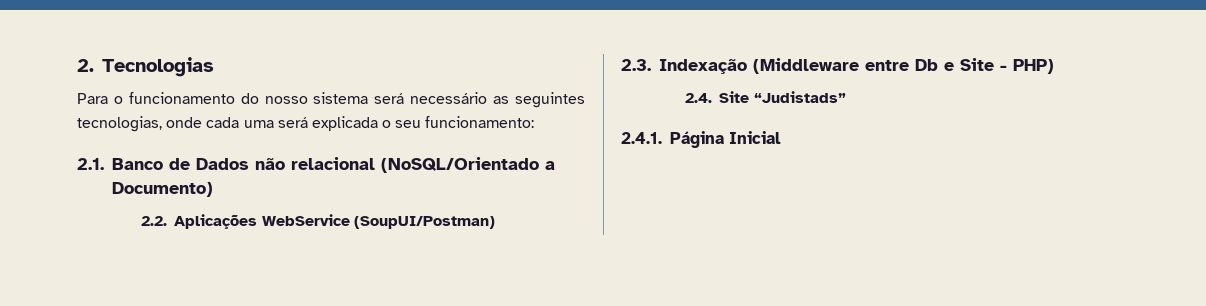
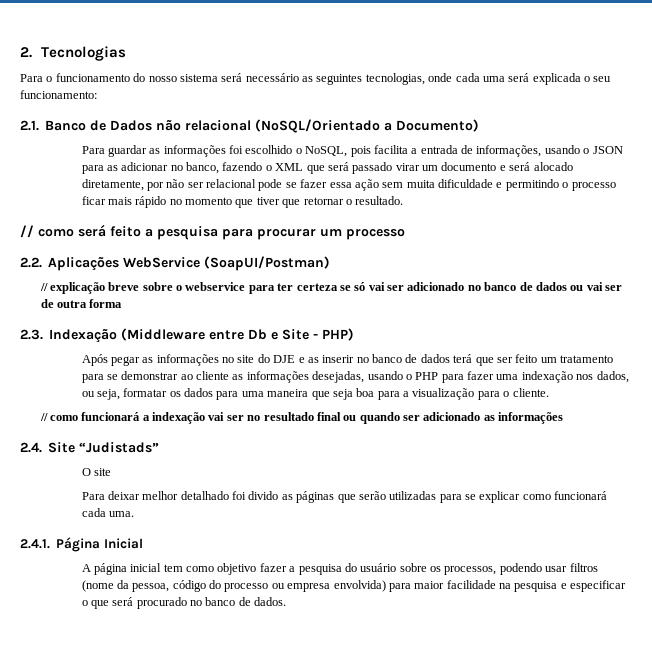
[140,214,495,229] 2.2. Aplicações WebService (SoupUI/Postman) -> [81,145,623,157] [81,162,573,174] [81,179,616,191] [81,196,404,208] [20,224,405,240] [20,256,331,271] [39,282,623,294] [40,299,123,308] Para guardar as informações foi escolhido o NoSQL, pois facilita a entrada de informações, usando o JSON para as adicionar no banco, fazendo o XML que será passado virar um documento e será alocado diretamente, por não ser relacional pode se fazer essa ação sem muita dificuldade e permitindo o processo ficar mais rápido no momento que tiver que retornar o resultado. // // como será feito a pesquisa para procurar um processo // 2.2. Aplicações WebService (SoapUI/Postman) // // explicação breve sobre o webservice para ter certeza se só vai ser adicionado no banco de dados ou vai ser de outra forma
[684,91,846,103] [621,131,781,148] 2.4. Site “Judistads” // 2.4.1. Página Inicial -> [81,354,614,366] [81,371,629,383] [81,388,549,400] [39,412,564,424] [20,442,160,453] [81,468,111,476] [81,491,608,503] [81,508,134,517] [20,537,143,552] [81,563,598,575] [81,580,627,592] [81,597,287,609] Após pegar as informações no site do DJE e as inserir no banco de dados terá que ser feito um tratamento para se demonstrar ao cliente as informações desejadas, usando o PHP para fazer uma indexação nos dados, ou seja, formatar os dados para uma maneira que seja boa para a visualização para o cliente. // // como funcionará a indexação vai ser no resultado final ou quando ser adicionado as informações // 2.4. Site “Judistads” // O site // Para deixar melhor detalhado foi divido as páginas que serão utilizadas para se explicar como funcionará cada uma. // 2.4.1. Página Inicial // A página inicial tem como objetivo fazer a pesquisa do usuário sobre os processos, podendo usar filtros (nome da pessoa, código do processo ou empresa envolvida) para maior facilidade na pesquisa e especificar o que será procurado no banco de dados.

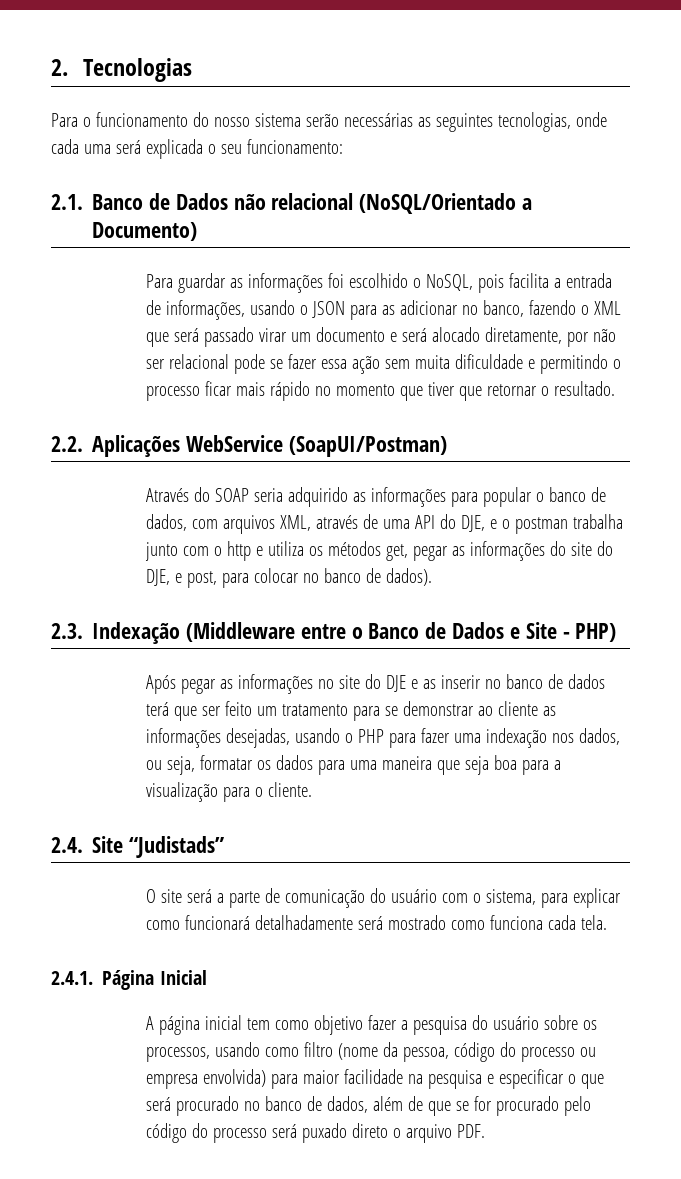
[221,73,299,82] será necessário -> [305,113,413,127] serão necessárias
[20,224,405,240] [20,256,331,271] [39,282,623,294] [40,299,123,308] // como será feito a pesquisa para procurar um processo // 2.2. Aplicações WebService (SoapUI/Postman) // // explicação breve sobre o webservice para ter certeza se só vai ser adicionado no banco de dados ou vai ser de outra forma -> [51,435,447,457] [145,487,606,507] [145,514,623,534] [144,541,613,561] [145,568,432,588] 2.2. Aplicações WebService (SoapUI/Postman) // Através do SOAP seria adquirido as informações para popular o banco de dados, com arquivos XML, através de uma API do DJE, e o postman trabalha junto com o http e utiliza os métodos get, pegar as informações do site do DJE, e post, para colocar no banco de dados).
[248,329,268,340] Db -> [351,622,505,639] o Banco de Dados
[39,412,564,424] // // como funcionará a indexação vai ser no resultado final ou quando ser adicionado as informações -> (312, 789) none
[81,491,608,503] [81,508,134,517] // Para deixar melhor detalhado foi divido as páginas que serão utilizadas para se explicar como funcionará cada uma. -> [186,888,621,908] [145,915,607,930] será a parte de comunicação do usuário com o sistema, para explicar como funcionará detalhadamente será mostrado como funciona cada tela.
[499,563,598,575] podendo usar filtros -> [214,1042,333,1057] usando como filtro
[254,597,287,606] dados. -> [326,1096,591,1116] [145,1123,485,1143] dados, além de que se for procurado pelo código do processo será puxado direto o arquivo PDF.

